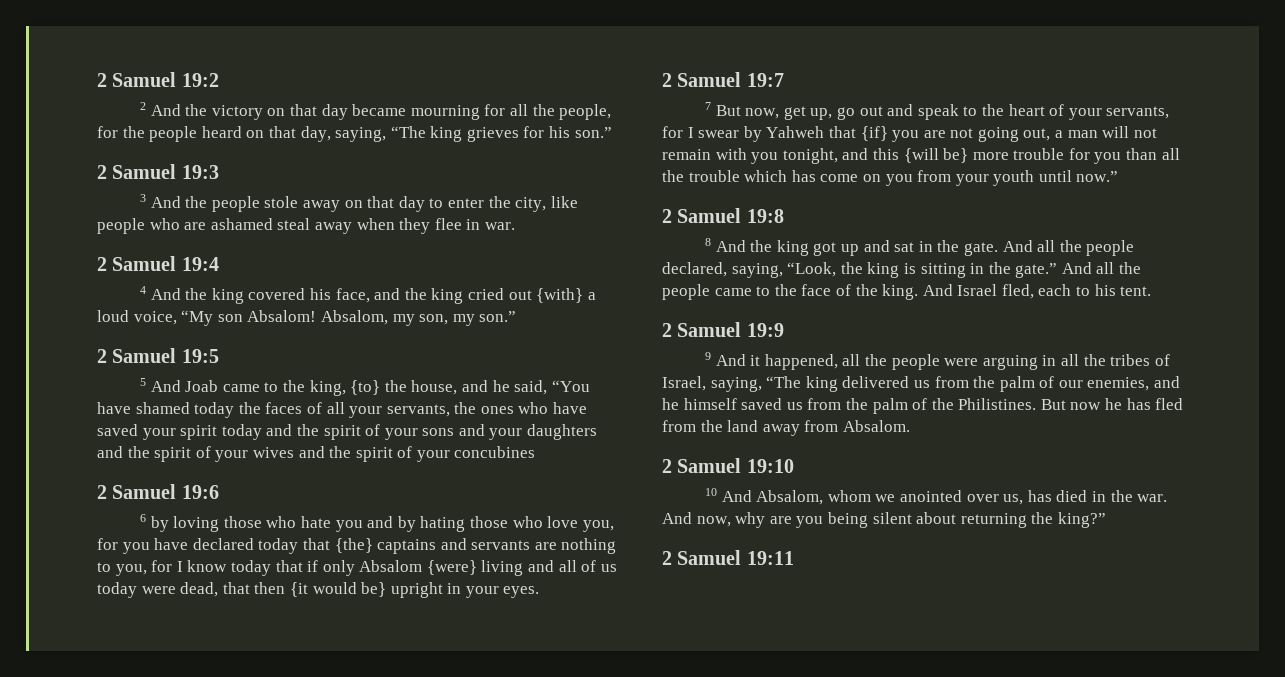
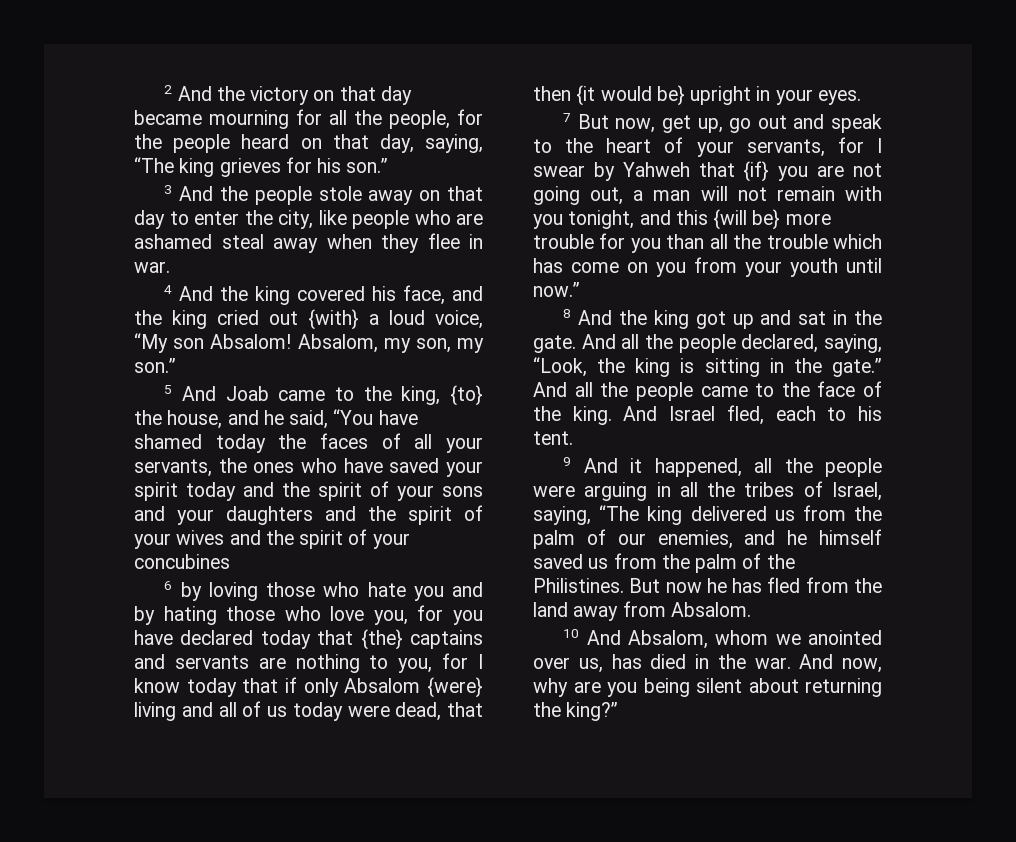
[97,72,219,87] [140,102,147,110] 2 Samuel 19:2 // 2 -> [164,85,173,94] 2
[97,164,219,179] // 2 Samuel 19:3 -> (389, 165) none
[97,256,219,271] // 2 Samuel 19:4 -> (170, 267) none
[97,348,219,363] // 2 Samuel 19:5 -> (176, 365) none
[97,484,219,499] // 2 Samuel 19:6 -> (230, 561) none
[662,72,784,87] // 2 Samuel 19:7 -> (861, 97) none
[662,208,784,223] // 2 Samuel 19:8 -> (580, 289) none
[662,322,784,337] // 2 Samuel 19:9 -> (573, 438) none
[662,458,794,473] // 2 Samuel 19:10 -> (751, 609) none
[662,550,794,565] // 2 Samuel 19:11 -> (619, 711) none

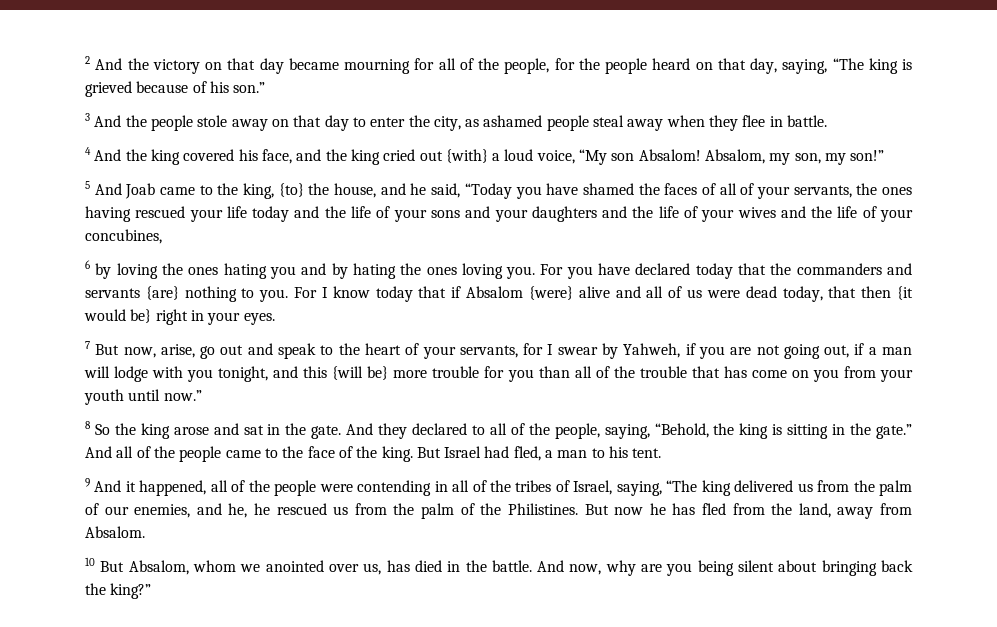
(347, 117) none -> [459,58,474,70] of
[219,157,312,177] grieves for -> [902,59,912,70] [85,81,207,97] is grieved because of
[318,210,483,229] [134,234,212,249] like people who are ashamed -> [465,115,589,131] as ashamed people
[134,261,170,273] war. -> [787,115,828,127] battle.
[134,358,176,373] son.” -> [850,150,885,161] son!”
[333,409,374,425] “You -> [464,183,542,199] “Today you
[215,434,266,453] today -> (634, 189) none
(433, 441) none -> [740,183,755,195] of
[301,458,483,477] [134,482,178,501] who have saved your spirit -> [85,206,247,222] having rescued your life
[318,482,362,501] spirit -> [351,206,372,218] life
[408,506,452,525] spirit -> [658,206,679,218] life
[299,529,410,549] [134,554,230,569] spirit of your concubines -> [837,206,913,222] [85,229,162,244] life of your concubines,
[266,582,406,597] those who hate -> [161,263,267,279] the ones hating
[226,605,444,625] those who love you, for -> [400,263,564,279] the ones loving you. For
[360,629,483,650] {the} captains -> [770,263,882,275] the commanders
[258,657,286,669] are -> [145,286,179,300] {are}
[398,653,469,673] you, for -> [259,287,318,302] you. For
[303,678,339,697] only -> (462, 292) none
[134,702,176,721] living -> [578,286,610,298] alive
[292,702,442,721] today were dead, -> [706,286,823,302] were dead today,
[690,86,752,105] upright -> [155,309,188,325] right
[662,115,723,133] get up, -> [160,344,195,358] arise,
[622,161,770,182] Yahweh that {if} -> [623,343,696,358] Yahweh, if
(624, 196) none -> [854,343,865,355] if
[737,186,835,201] not remain -> [114,366,149,382] lodge
(728, 241) none -> [595,366,610,378] of
[833,234,882,249] which -> [691,366,720,378] that
[578,310,754,329] And the king got up -> [94,423,209,439] So the king arose
[621,334,882,353] [533,357,587,377] all the people declared, saying, “Look, -> [378,423,709,439] they declared to all of the people, saying, “Behold,
(593, 389) none -> [136,446,151,458] of
[623,405,816,425] And Israel fled, each -> [416,446,588,461] But Israel had fled, a man
(773, 465) none -> [231,480,246,492] of
[584,482,648,501] arguing -> [357,480,432,496] contending
(698, 489) none -> [472,480,487,492] of
[787,529,882,545] [533,554,583,569] he himself saved -> [228,503,327,518] he, he rescued
[533,602,568,617] land -> [798,503,831,518] land,
[586,630,621,645] And -> [100,561,125,572] But
[754,657,791,669] war. -> [491,560,532,572] battle.
[805,678,882,697] returning -> [821,560,914,576] bringing back

